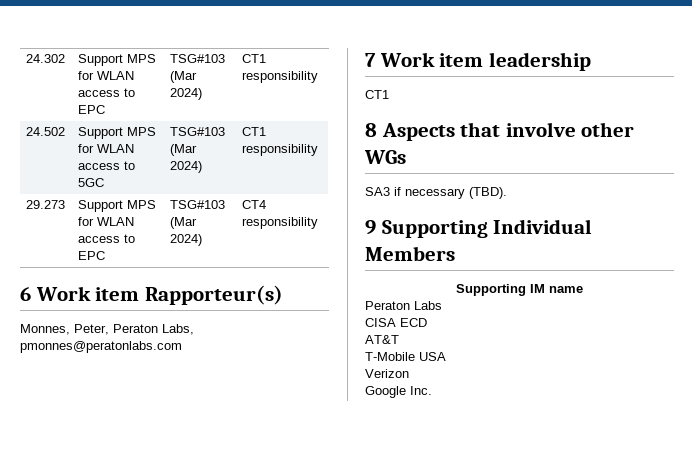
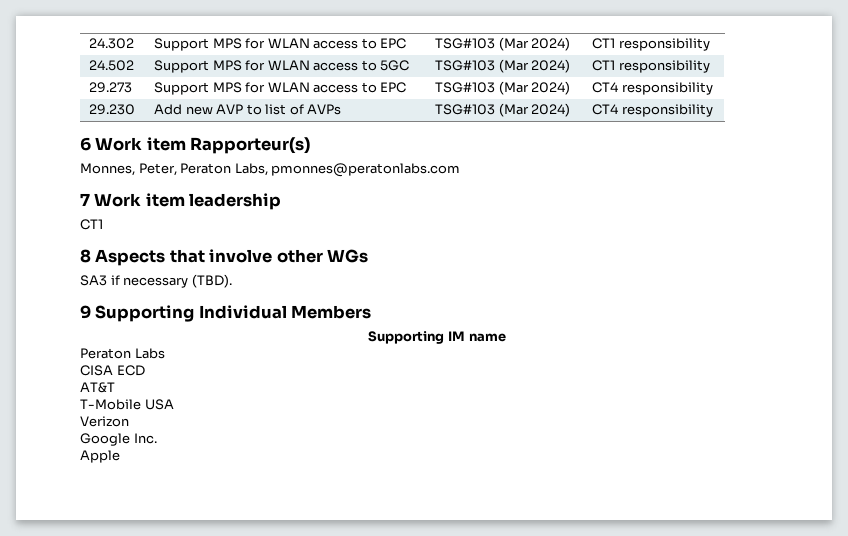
(319, 223) none -> [89,104,136,115] [154,104,342,115] [435,103,571,117] [592,104,713,117] // 29.230 | Add new AVP to list of AVPs | TSG#103 (Mar 2024) | CT4 responsibility
(432, 390) none -> [80,450,120,463] // Apple

